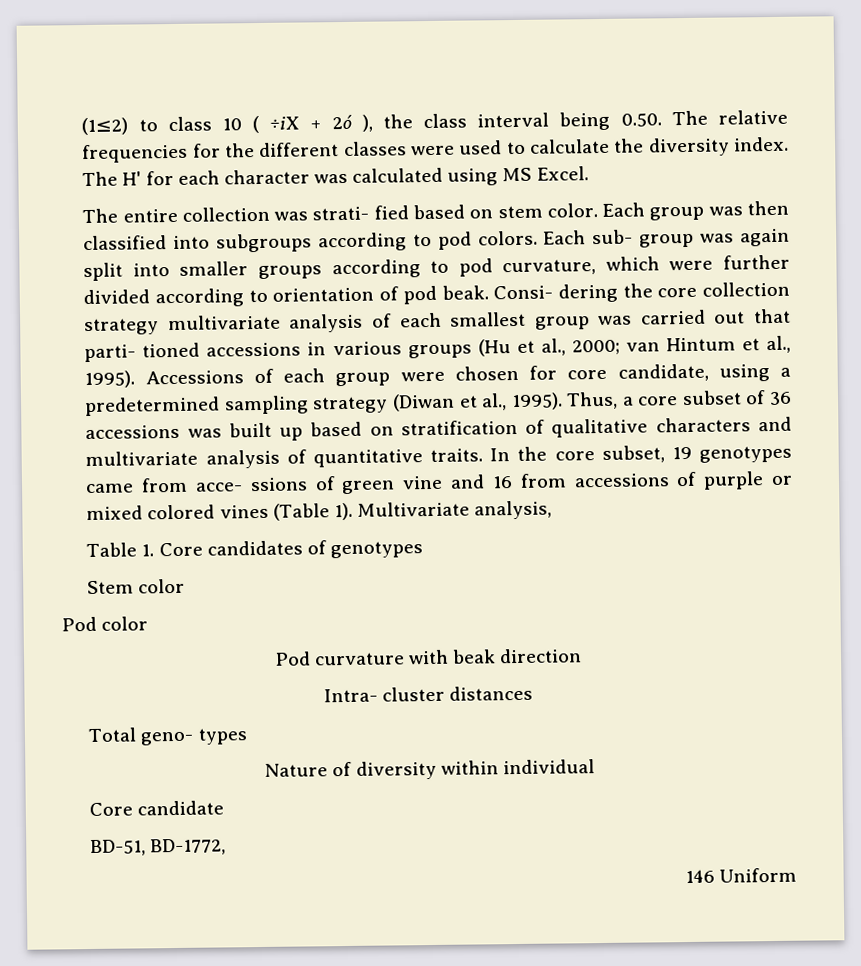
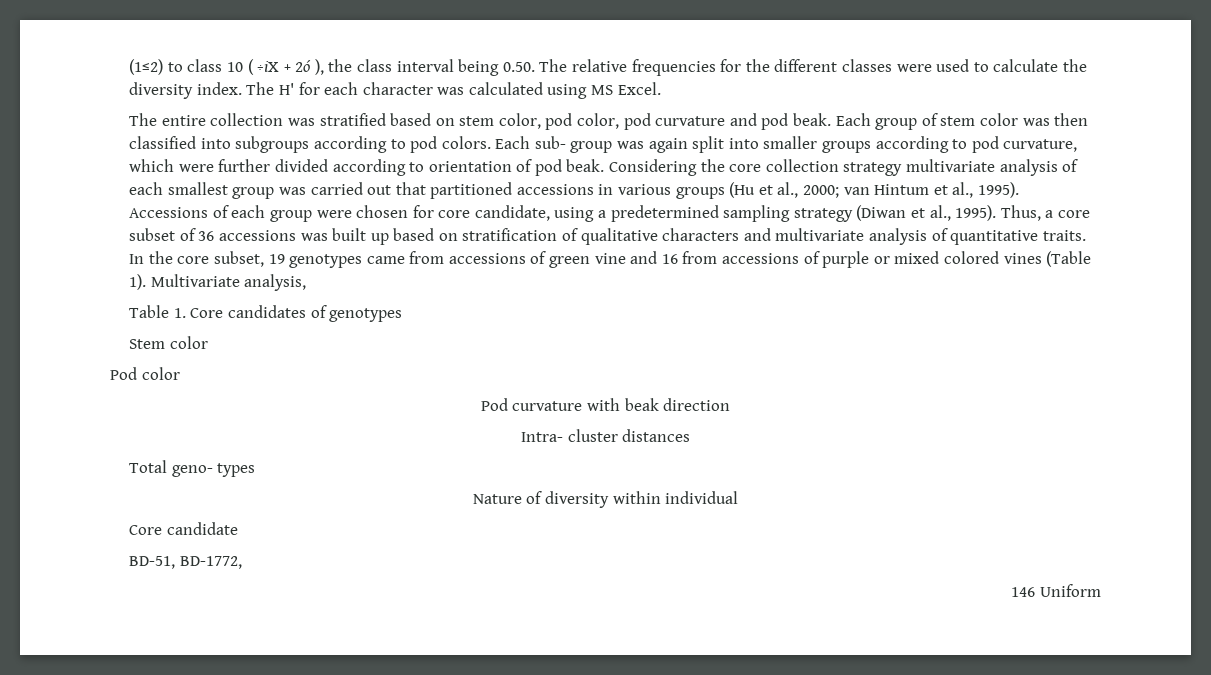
[312,205,409,221] strati- fied -> [319,113,386,126] stratified
[546,202,705,221] color. Each group -> [498,113,1018,130] color, pod color, pod curvature and pod beak. Each group of stem color
[493,283,618,303] Consi- dering -> [609,159,698,176] Considering
[84,342,201,363] parti- tioned -> [430,182,513,199] partitioned
[194,477,308,492] acce- ssions -> [448,253,526,264] accessions

